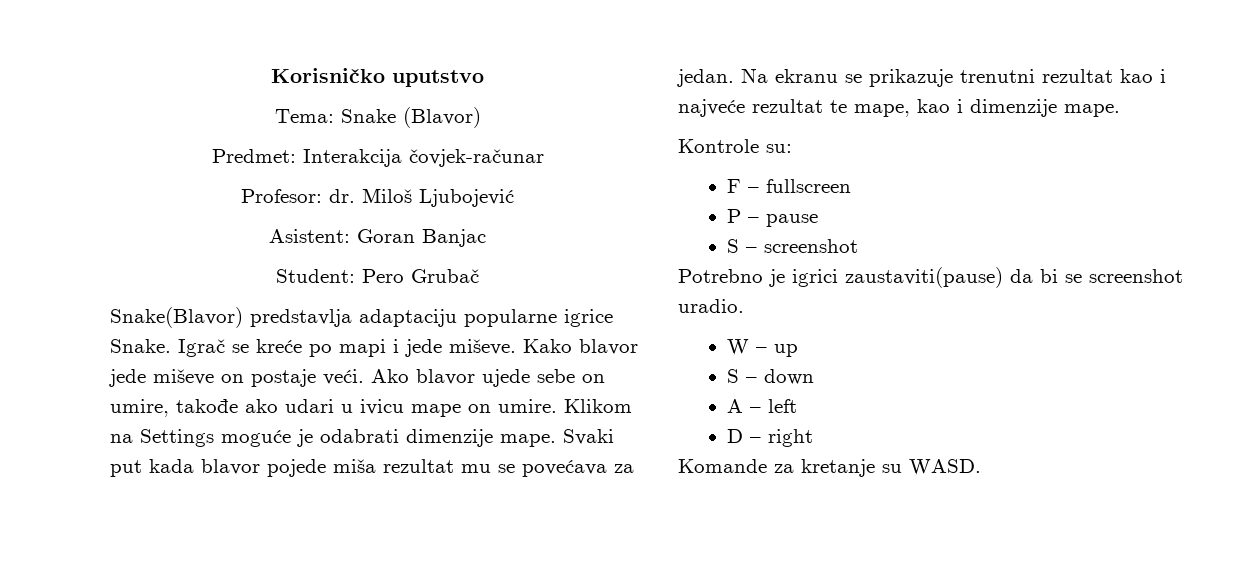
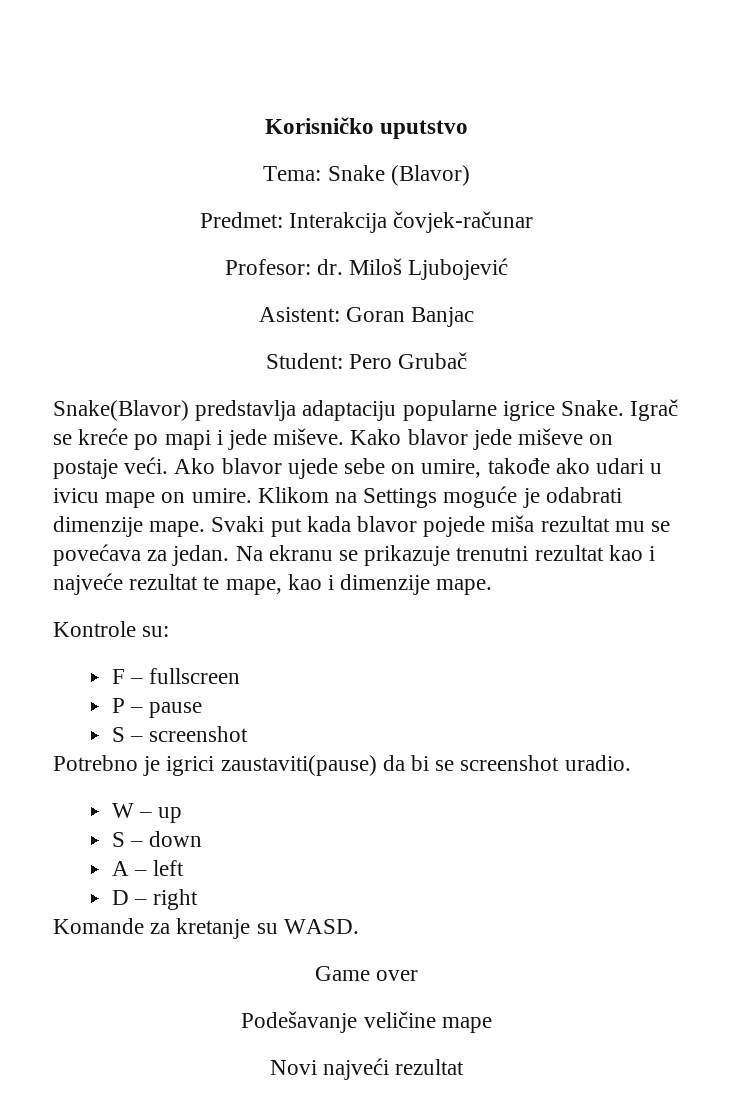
(981, 467) none -> [314,966,419,981] [241,1011,492,1033] [269,1058,465,1080] // Game over // Podešavanje veličine mape // Novi najveći rezultat

